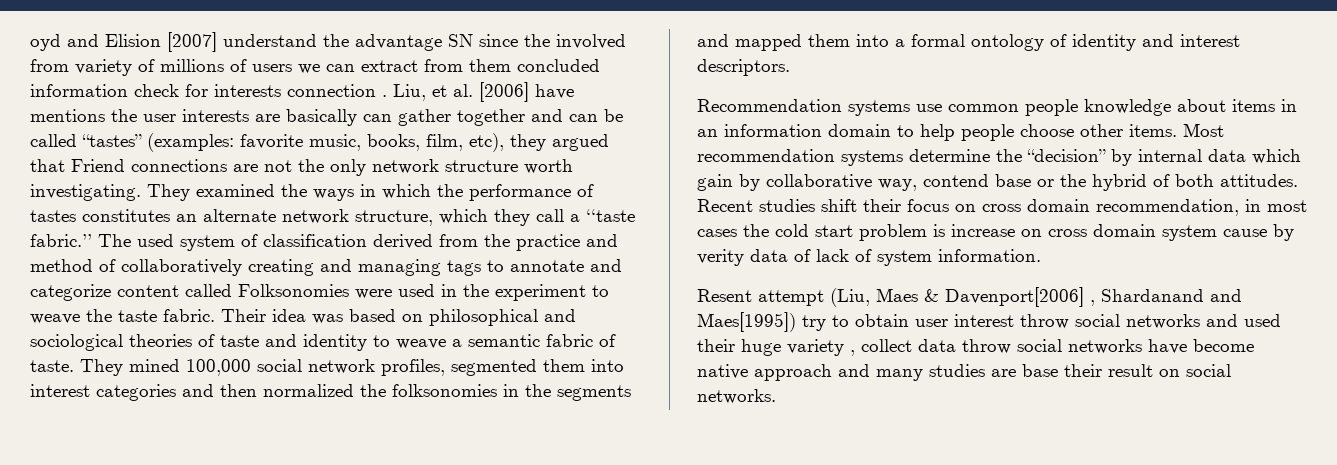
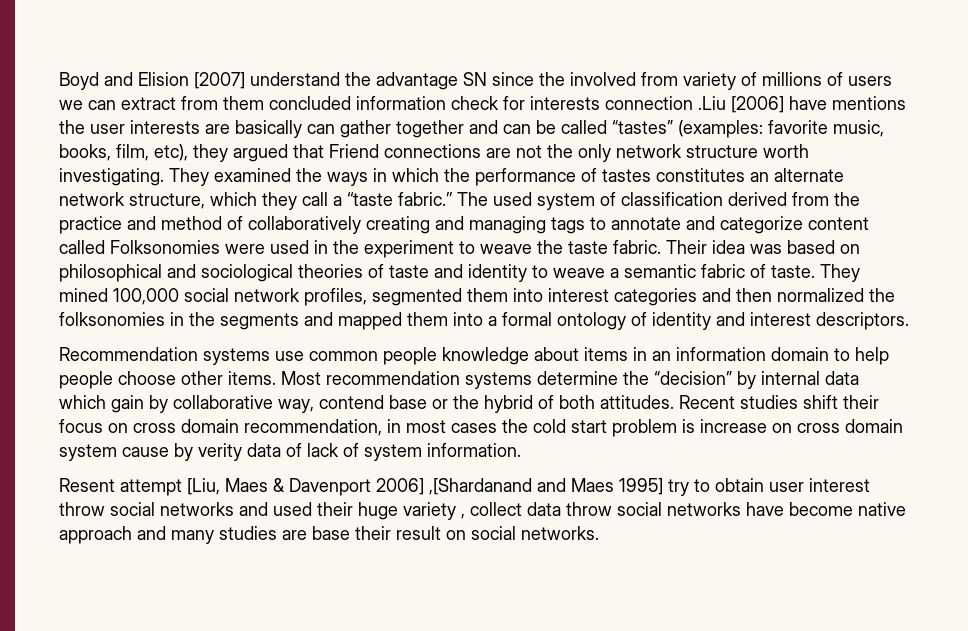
[30,34,61,51] oyd -> [59,72,99,90] Boyd
[382,84,473,101] . Liu, et al. -> [698,96,726,110] .Liu
[830,288,870,307] (Liu, -> [187,478,220,495] [Liu,
[945,287,1242,307] [697,312,796,332] Davenport[2006] , Shardanand and Maes[1995]) -> [289,478,663,496] Davenport 2006] ,[Shardanand and Maes 1995]

